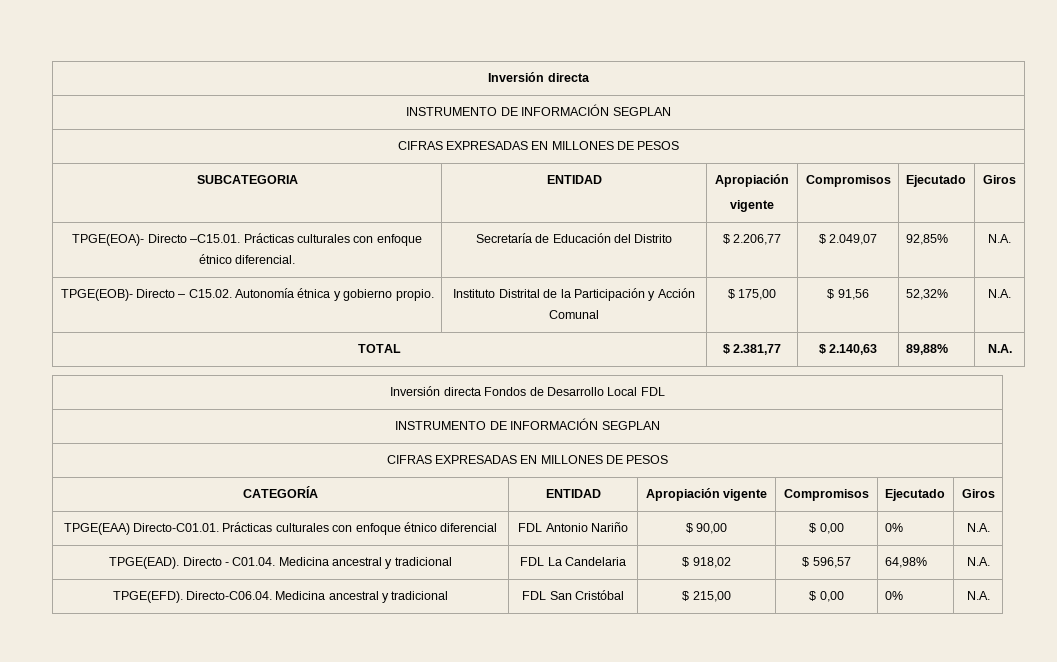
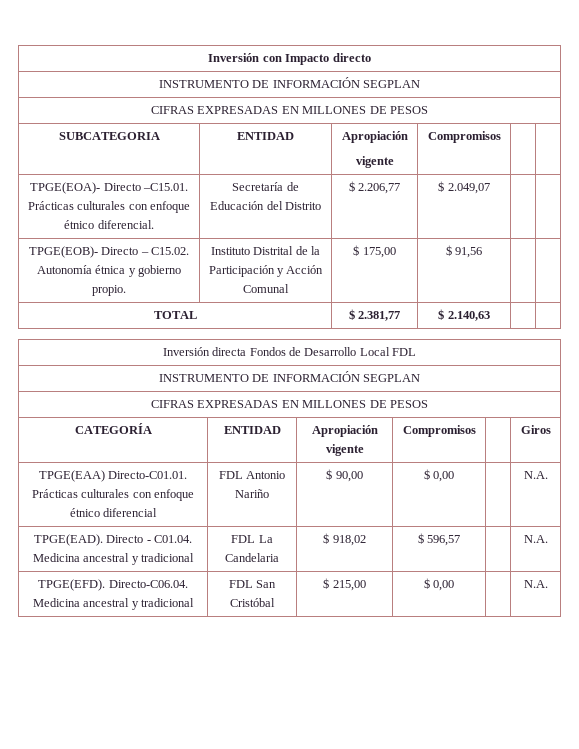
[488,72,590,82] Inversión directa -> [208,53,371,65] Inversión con Impacto directo
[905,175,966,187] [983,175,1016,184] Ejecutado | Giros -> (501, 137) |
[905,234,948,245] [988,234,1011,243] 92,85% | N.A. -> (490, 188) |
[905,289,948,300] [988,289,1011,298] 52,32% | N.A. -> (483, 252) |
[905,344,948,355] [987,344,1012,353] 89,88% | N.A. -> (490, 316) |
[884,489,945,501] Ejecutado -> (476, 431) none
[884,523,903,532] 0% -> (455, 476) none
[884,557,927,568] 64,98% -> (461, 540) none
[884,591,903,600] 0% -> (455, 585) none

